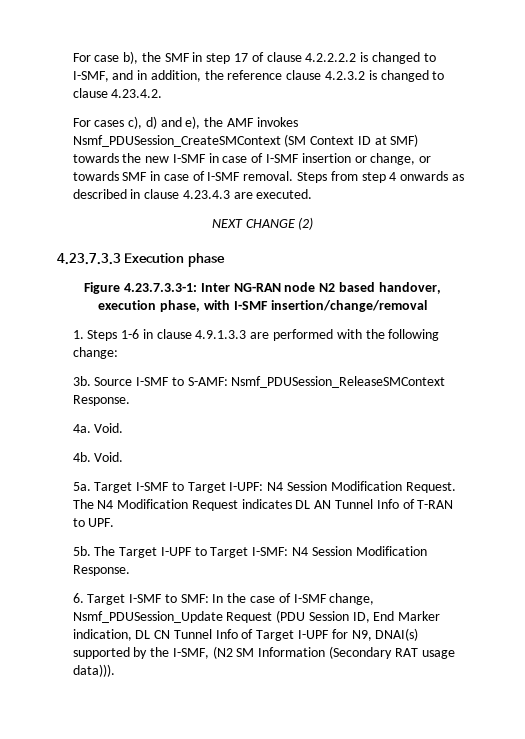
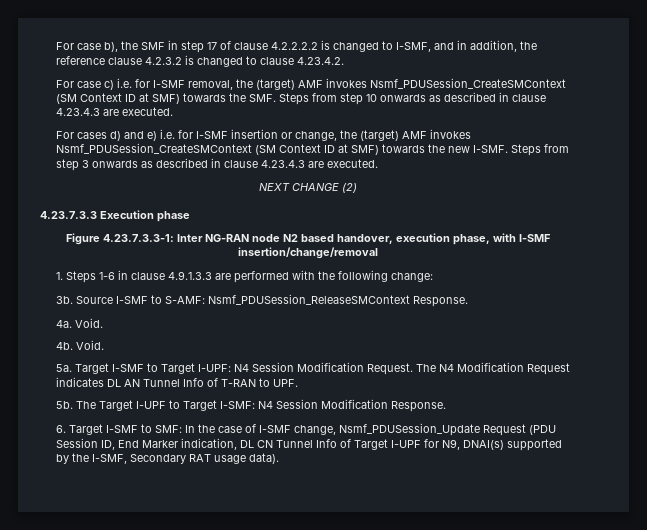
(163, 93) none -> [55,78,566,90] [55,92,546,105] [55,107,173,116] // For case c) i.e. for I-SMF removal, the (target) AMF invokes Nsmf_PDUSession_CreateSMContext (SM Context ID at SMF) towards the SMF. Steps from step 10 onwards as described in clause 4.23.4.3 are executed.
[128,116,143,129] c), -> (107, 135) none
[185,116,224,129] e), the -> [146,129,399,141] e) i.e. for I-SMF insertion or change, the (target)
[172,153,432,165] [72,171,397,183] I-SMF in case of I-SMF insertion or change, or towards SMF in case of I-SMF removal. Steps from step 4 -> [472,144,569,156] [55,159,89,171] I-SMF. Steps from step 3
[212,646,392,659] (N2 SM Information (Secondary -> [129,454,186,464] Secondary
[72,664,115,677] data))). -> [248,453,279,464] data).

